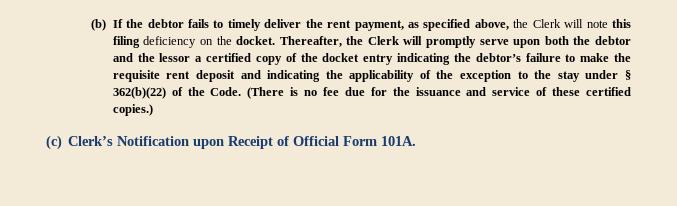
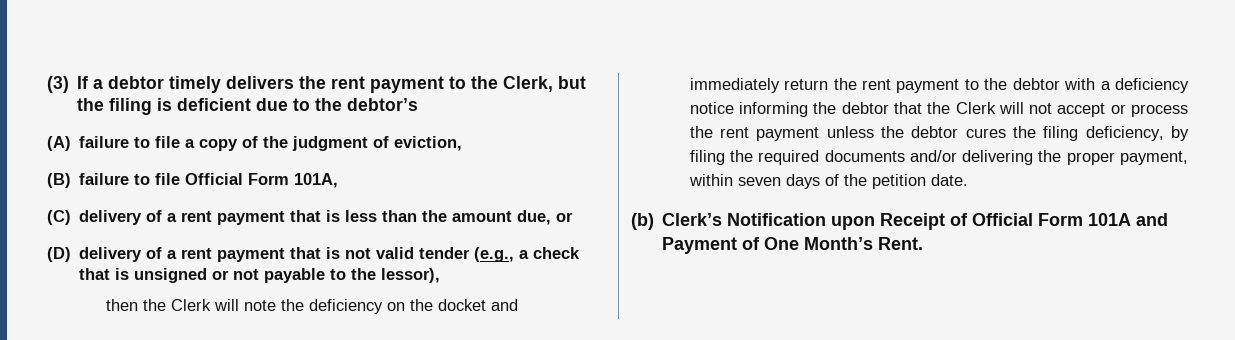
[90,19,509,31] (b) If the debtor fails to timely deliver the rent payment, as specified above, -> [47,76,587,93] [77,98,419,115] [47,136,463,151] [47,173,339,188] [47,210,574,225] [47,247,581,262] [79,268,441,283] [105,299,138,311] (3) If a debtor timely delivers the rent payment to the Clerk, but the filing is deficient due to the debtor’s // (A) failure to file a copy of the judgment of eviction, // (B) failure to file Official Form 101A, // (C) delivery of a rent payment that is less than the amount due, or // (D) delivery of a rent payment that is not valid tender (e.g., a check that is unsigned or not payable to the lessor), // then
[612,19,631,28] [112,36,140,48] this filing -> [280,299,304,311] the
[236,36,631,48] [112,53,631,65] [112,70,631,82] [112,87,631,99] [112,104,153,116] [46,135,62,150] docket. Thereafter, the Clerk will promptly serve upon both the debtor and the lessor a certified copy of the docket entry indicating the debtor’s failure to make the requisite rent deposit and indicating the applicability of the exception to the stay under § 362(b)(22) of the Code. (There is no fee due for the issuance and service of these certified copies.) // (c) -> [437,299,518,311] [689,78,1189,93] [689,102,1188,117] [689,126,1189,141] [689,150,1188,165] [688,174,968,189] [631,213,654,230] docket and immediately return the rent payment to the debtor with a deficiency notice informing the debtor that the Clerk will not accept or process the rent payment unless the debtor cures the filing deficiency, by filing the required documents and/or delivering the proper payment, within seven days of the petition date. // (b)
[381,136,417,146] 101A. -> [1088,213,1169,226] [662,237,924,254] 101A and Payment of One Month’s Rent.

